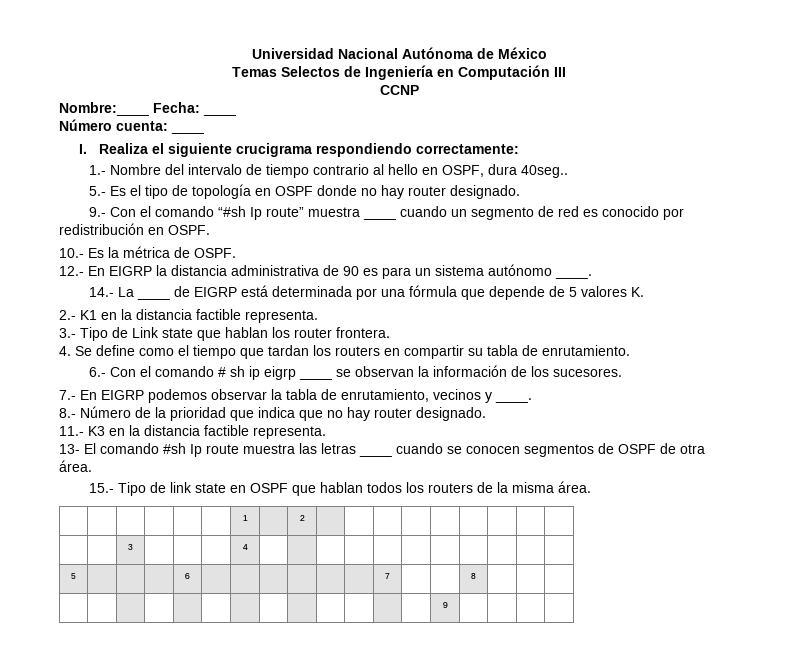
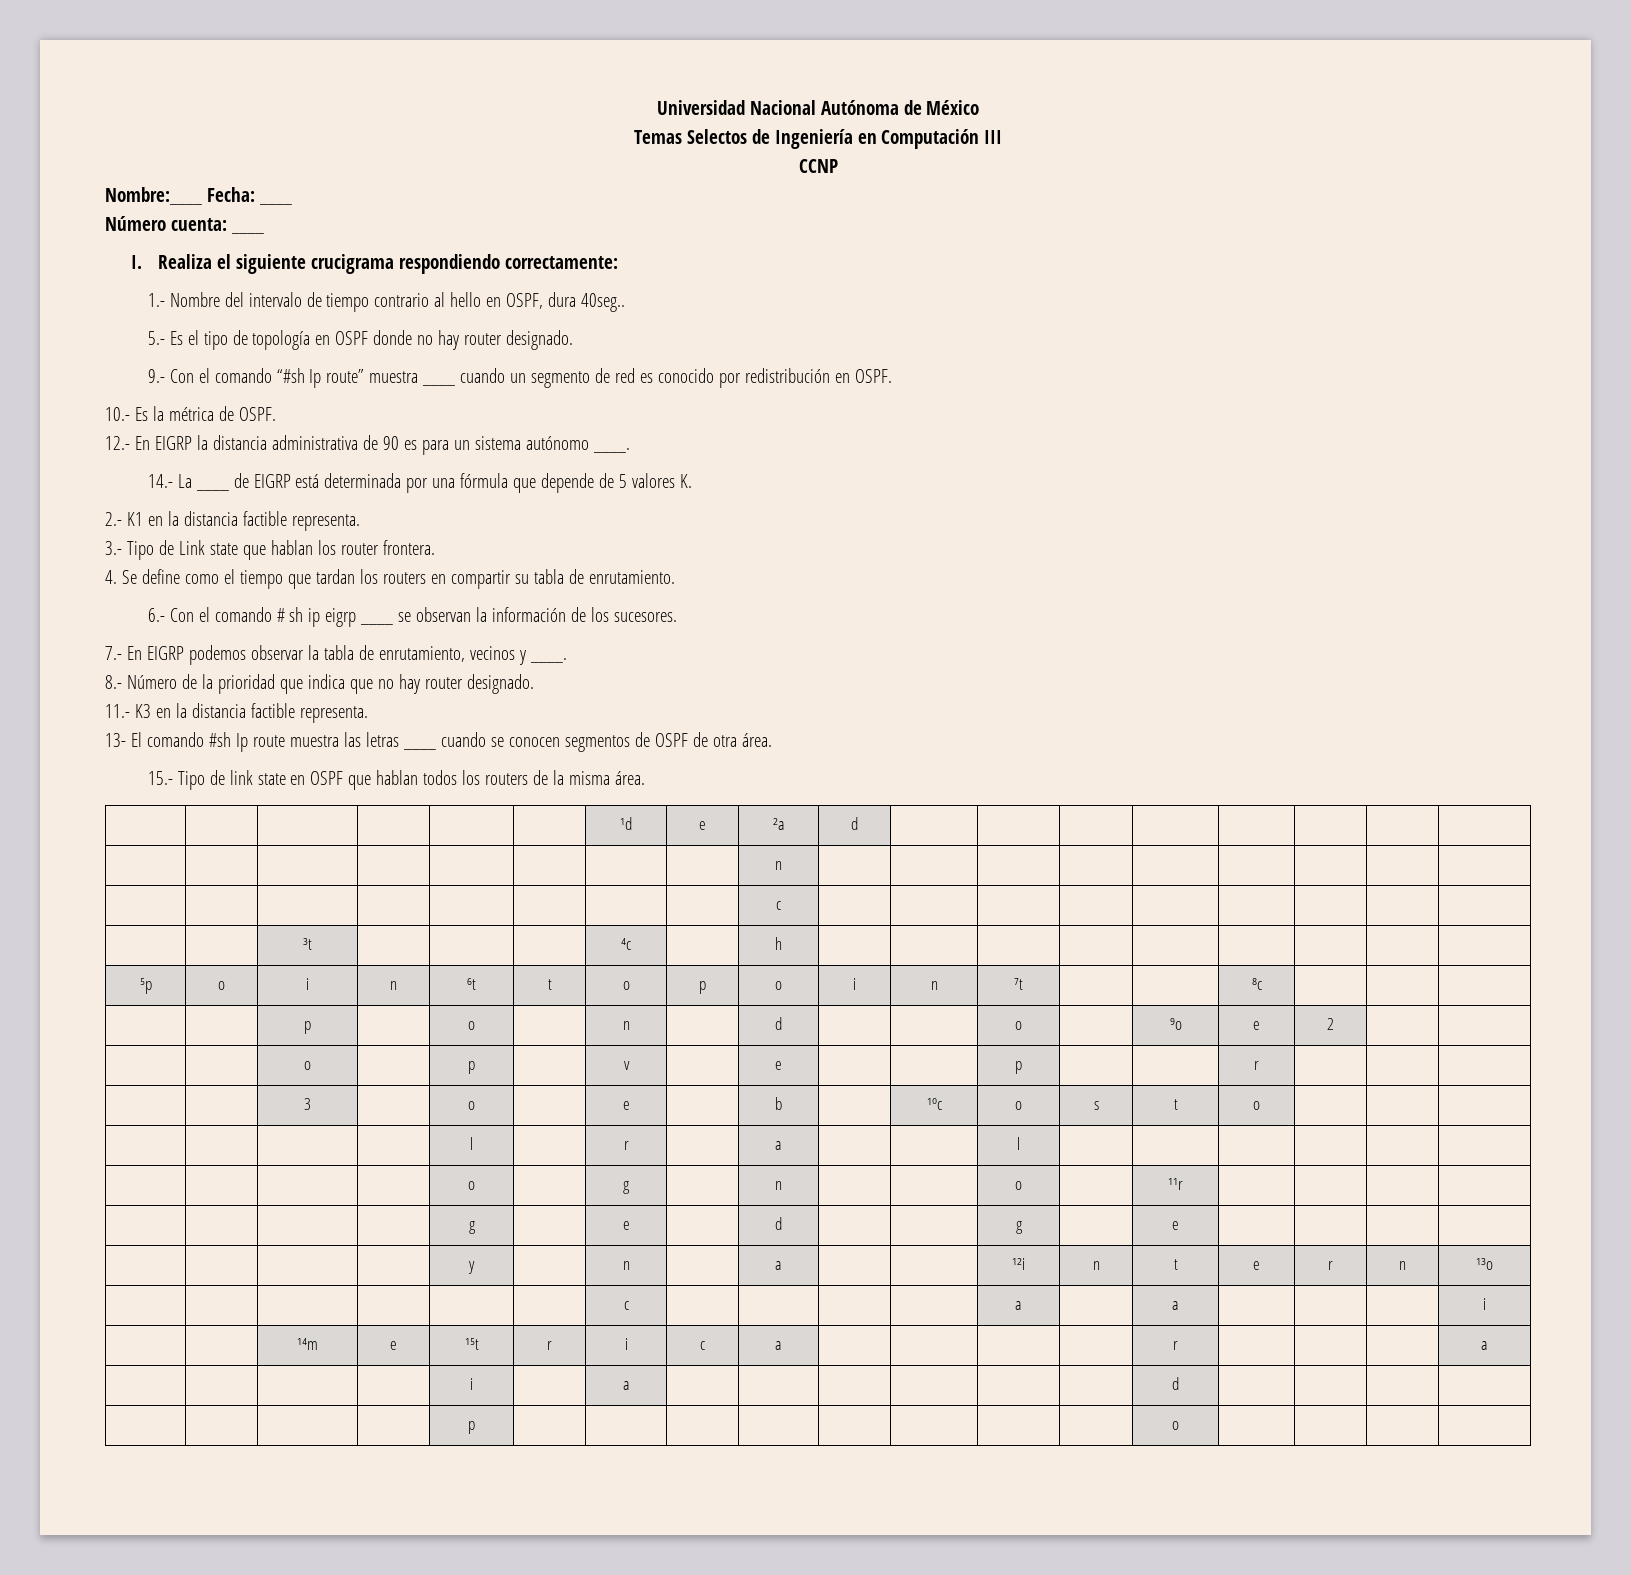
[242,515,248,525] [299,515,305,525] [128,544,133,554] [242,544,248,554] [71,573,76,583] [185,573,190,583] [385,573,390,583] [471,573,476,583] [442,602,448,612] ¹ | | ² | | | | | | | | | // | | ³ | | | | ⁴ | | | | | | | | | | | // ⁵ | | | | ⁶ | | | | | | | ⁷ | | | ⁸ | | | // | | | | | | | | | | | | | ⁹ -> [620,817,632,830] [699,821,706,830] [772,818,785,830] [851,817,858,830] [775,861,782,870] [776,901,781,910] [303,938,312,950] [621,938,631,950] [775,937,782,950] [139,978,152,994] [218,981,225,990] [306,978,309,990] [390,981,397,990] [467,978,476,990] [547,979,552,990] [622,981,630,990] [699,981,706,994] [775,981,782,990] [853,978,856,990] [930,981,938,990] [1014,978,1023,990] [1251,978,1262,990] [304,1021,311,1034] [468,1021,475,1030] [622,1021,630,1030] [775,1017,782,1030] [1015,1021,1022,1030] [1169,1018,1182,1030] [1253,1021,1260,1030] [1327,1018,1334,1030] [304,1061,311,1070] [468,1061,475,1074] [623,1061,630,1070] [775,1061,782,1070] [1015,1061,1022,1074] [1254,1061,1259,1070] [304,1098,311,1110] [468,1101,475,1110] [622,1101,630,1110] [775,1097,782,1110] [926,1098,942,1110] [1015,1101,1022,1110] [1093,1101,1099,1110] [1173,1099,1178,1110] [1253,1101,1260,1110] [470,1137,473,1150] [623,1141,629,1150] [775,1141,782,1150] [1017,1137,1020,1150] [468,1181,475,1190] [623,1181,630,1194] [775,1181,782,1190] [1015,1181,1022,1190] [1168,1178,1183,1190] [468,1221,476,1234] [622,1221,630,1230] [775,1217,782,1230] [1015,1221,1023,1234] [1172,1221,1179,1230] [468,1261,475,1274] [622,1261,630,1270] [775,1261,782,1270] [1012,1258,1025,1270] [1092,1261,1100,1270] [1173,1259,1178,1270] [1253,1261,1260,1270] [1328,1261,1333,1270] [1399,1261,1406,1270] [1476,1258,1493,1270] [623,1301,629,1310] [1015,1301,1022,1310] [1172,1301,1179,1310] [1483,1298,1486,1310] [297,1338,318,1350] [390,1341,397,1350] [464,1338,479,1350] [547,1341,552,1350] [624,1338,628,1350] [700,1341,705,1350] [775,1341,782,1350] [1173,1341,1178,1350] [1481,1341,1488,1350] [470,1378,473,1390] [622,1381,630,1390] [1172,1377,1179,1390] [468,1421,475,1434] [1172,1421,1179,1430] ¹d | e | ²a | d | | | | | | | | // | | | | | | | | n | | | | | | | | | // | | | | | | | | c | | | | | | | | | // | | ³t | | | | ⁴c | | h | | | | | | | | | // ⁵p | o | i | n | ⁶t | t | o | p | o | i | n | ⁷t | | | ⁸c | | | // | | p | | o | | n | | d | | | o | | ⁹o | e | 2 | | // | | o | | p | | v | | e | | | p | | | r | | | // | | 3 | | o | | e | | b | | ¹ºc | o | s | t | o | | | // | | | | l | | r | | a | | | l | | | | | | // | | | | o | | g | | n | | | o | | ¹¹r | | | | // | | | | g | | e | | d | | | g | | e | | | | // | | | | y | | n | | a | | | ¹²i | n | t | e | r | n | ¹³o // | | | | | | c | | | | | a | | a | | | | i // | | ¹⁴m | e | ¹⁵t | r | i | c | a | | | | | r | | | | a // | | | | i | | a | | | | | | | d | | | | // | | | | p | | | | | | | | | o

